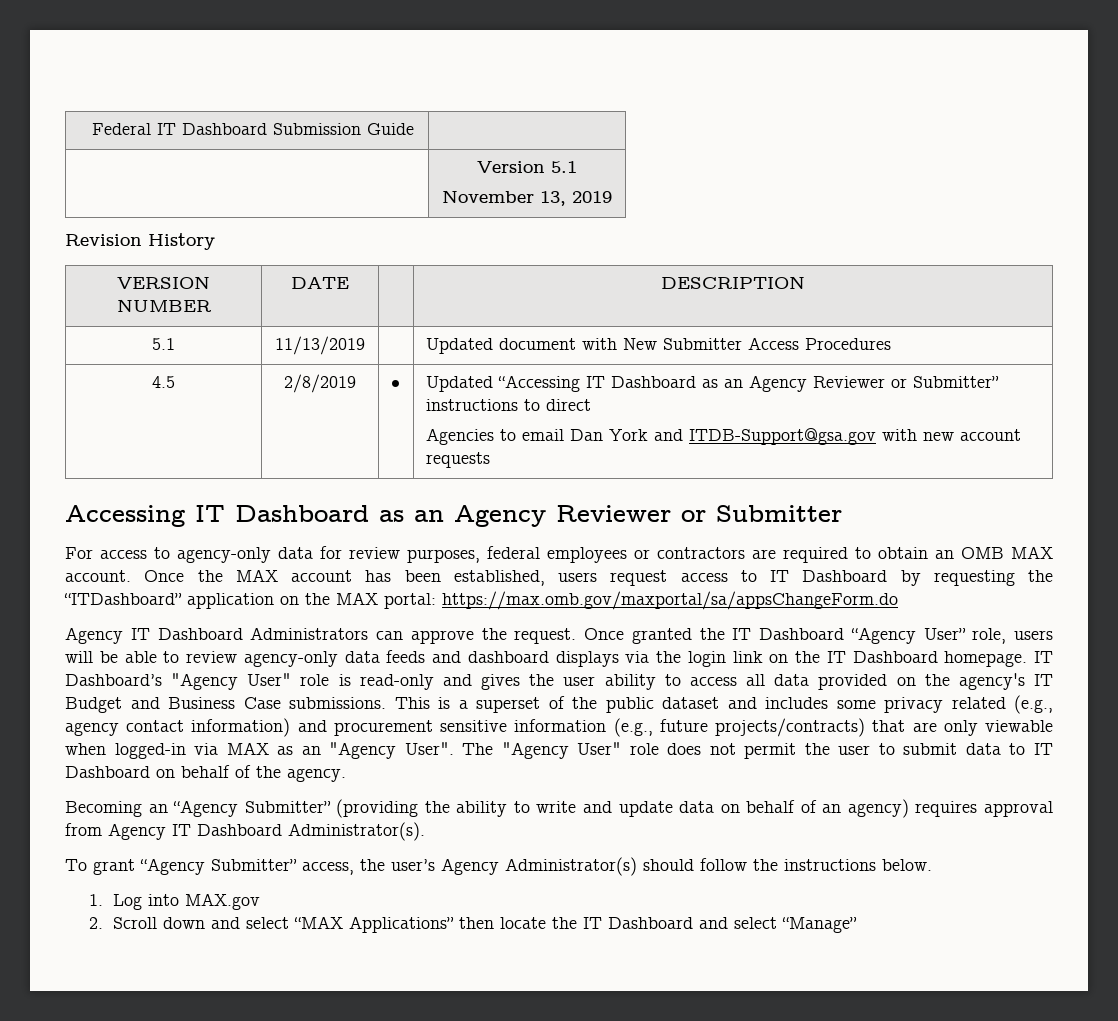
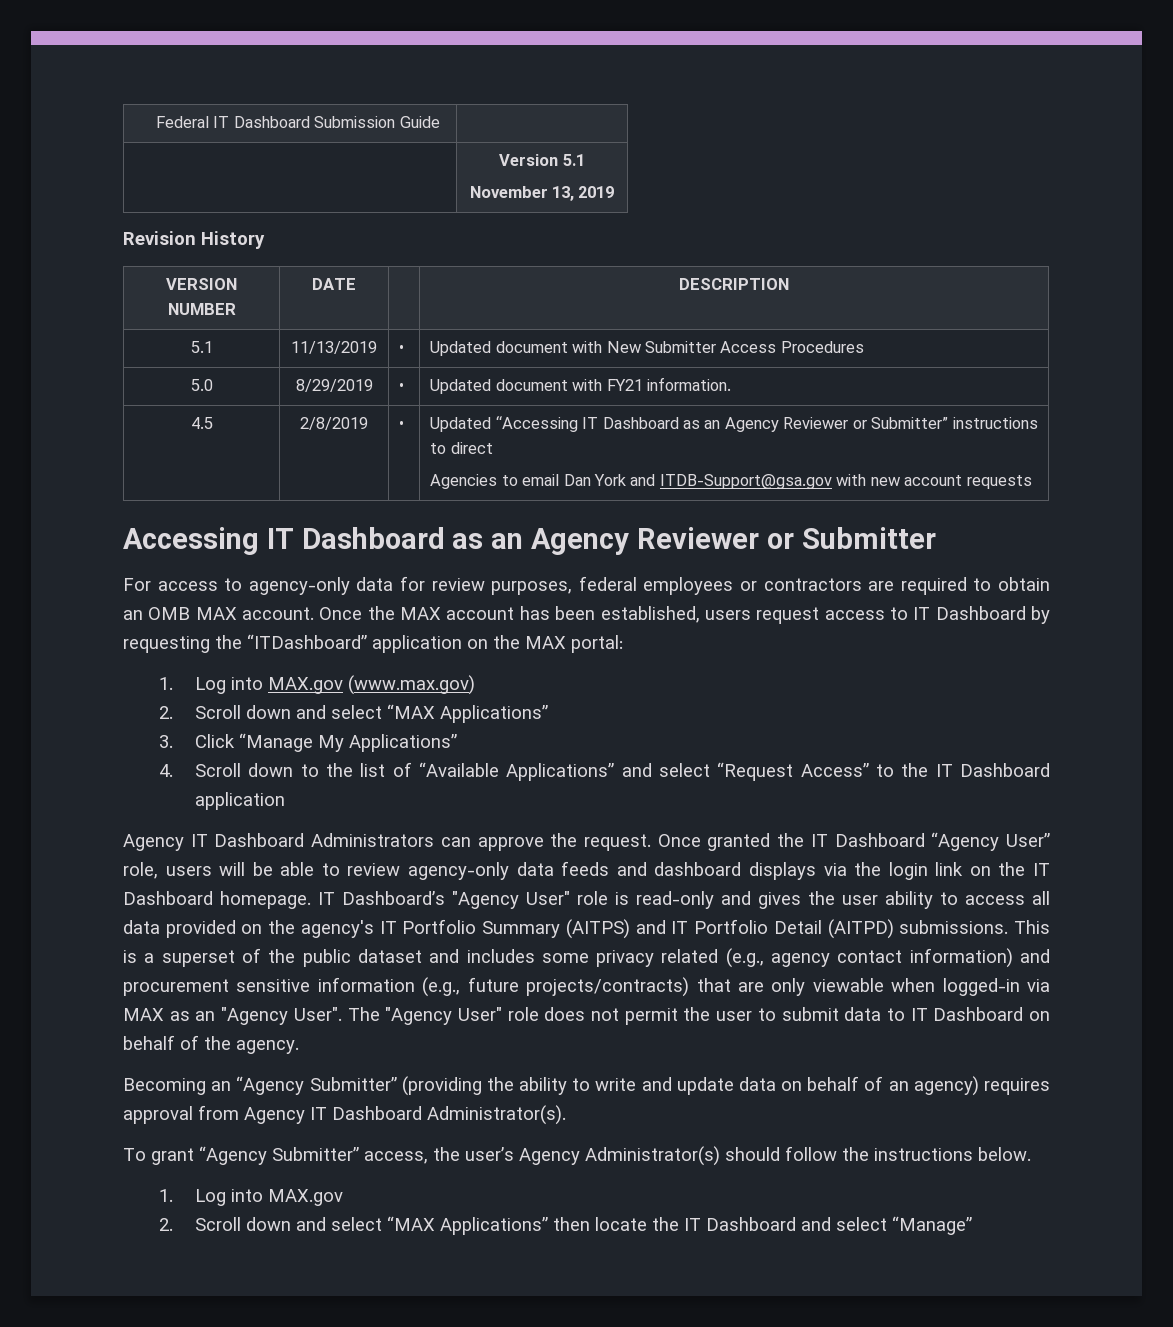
(365, 345) none -> [399,345,405,353] •
(891, 344) none -> [190,379,213,391] [295,379,373,392] [399,383,405,391] [430,377,731,394] // 5.0 | 8/29/2019 | • | Updated document with FY21 information.
[442,591,898,610] https://max.omb.gov/maxportal/sa/appsChangeForm.do -> [158,675,475,695] [158,704,548,723] [158,733,457,752] [158,762,1050,781] [194,792,285,810] // 1. Log into MAX.gov (www.max.gov) // 2. Scroll down and select “MAX Applications” // 3. Click “Manage My Applications” // 4. Scroll down to the list of “Available Applications” and select “Request Access” to the IT Dashboard application
[65,697,281,713] Budget and Business Case -> [402,919,894,939] Portfolio Summary (AITPS) and IT Portfolio Detail (AITPD)

